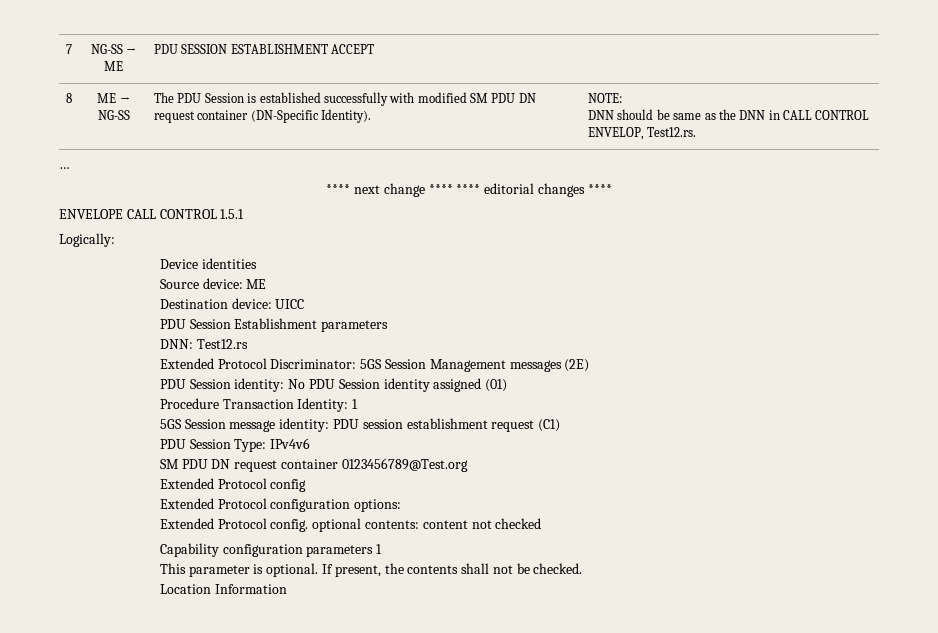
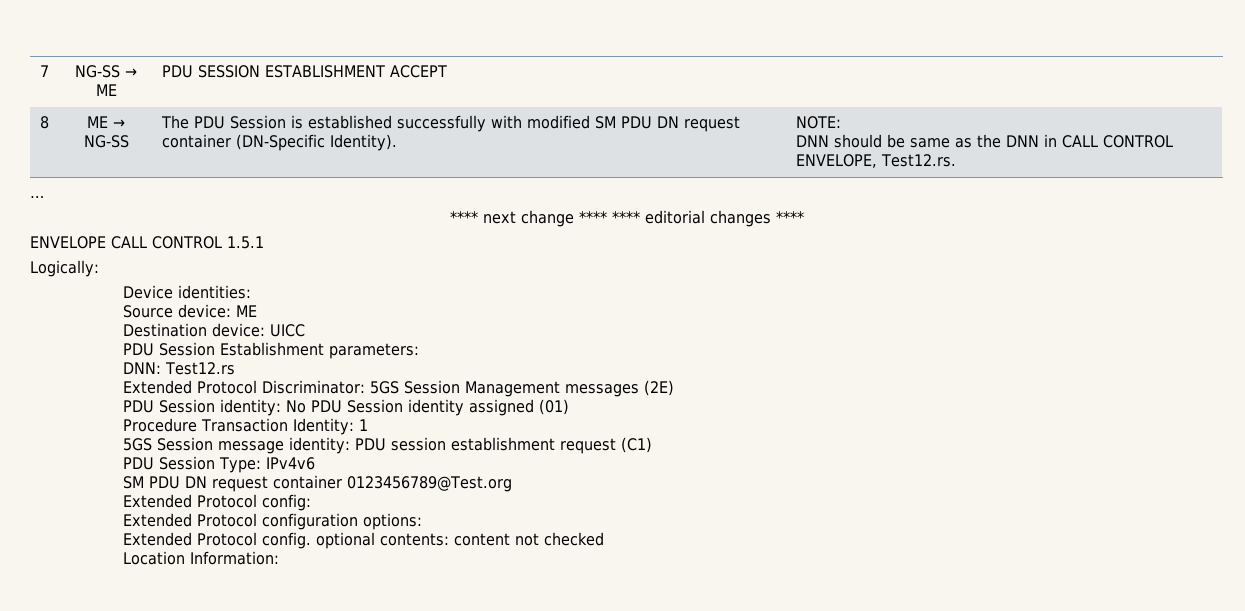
[588,127,645,140] ENVELOP, -> [796,154,878,168] ENVELOPE,
[201,258,257,269] identities -> [178,285,252,299] identities:
[321,320,389,332] parameters -> [329,343,420,359] parameters:
[270,479,307,492] config -> [262,494,312,511] config:
[159,543,383,557] [159,563,583,577] // Capability configuration parameters 1 // This parameter is optional. If present, the contents shall not be checked. -> (605, 539) none
[214,584,287,594] Information -> [190,551,280,565] Information:

